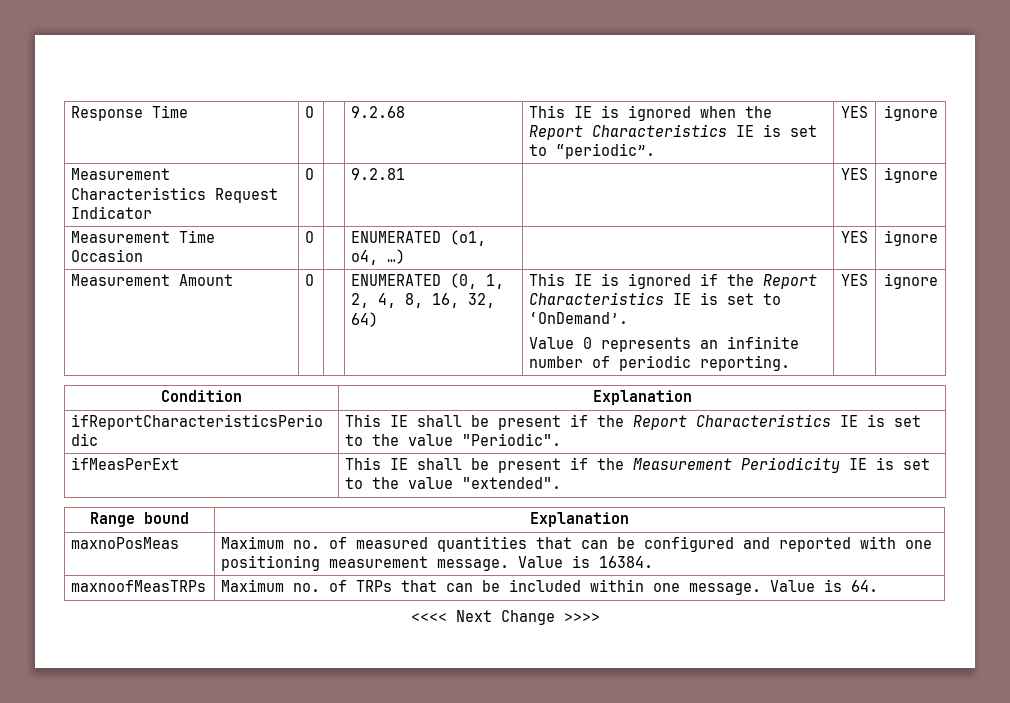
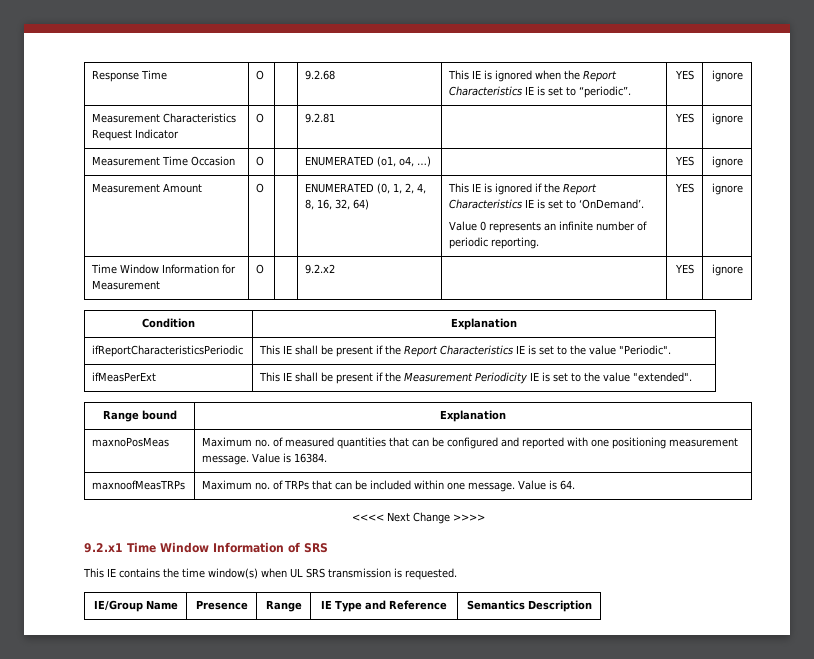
(938, 281) none -> [91,264,237,274] [92,280,161,290] [256,264,265,274] [305,264,336,274] [674,264,694,274] [711,264,743,276] // Time Window Information for Measurement | O | | 9.2.x2 | | YES | ignore
(600, 617) none -> [84,542,328,553] [83,568,457,580] [93,600,178,612] [195,600,248,610] [265,600,302,612] [321,600,447,612] [466,600,592,612] // 9.2.x1 Time Window Information of SRS // This IE contains the time window(s) when UL SRS transmission is requested. // IE/Group Name | Presence | Range | IE Type and Reference | Semantics Description

